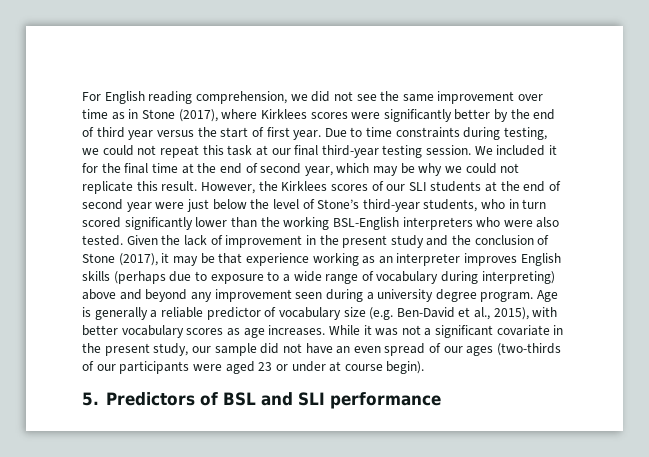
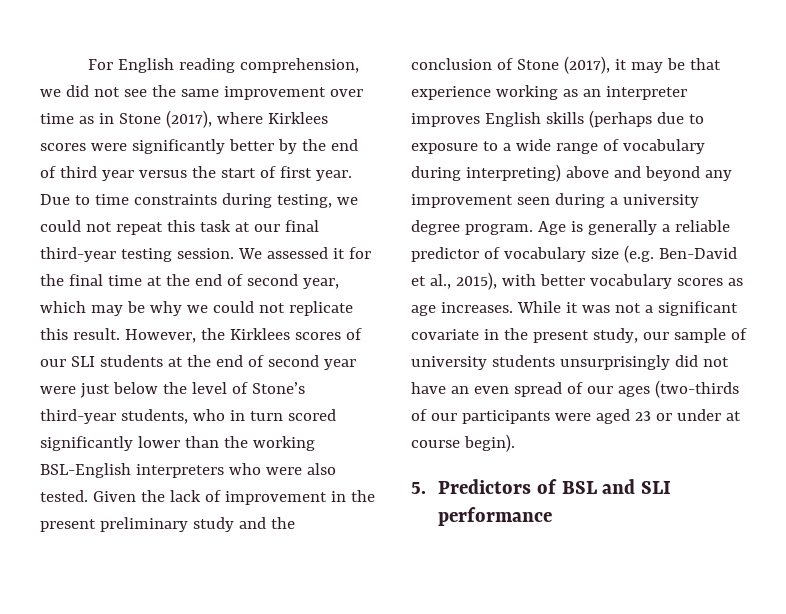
[496,145,546,156] included -> [266,247,328,259] assessed
(388, 241) none -> [99,517,188,532] preliminary
(257, 349) none -> [730,328,747,340] [411,355,670,370] of university students unsurprisingly

